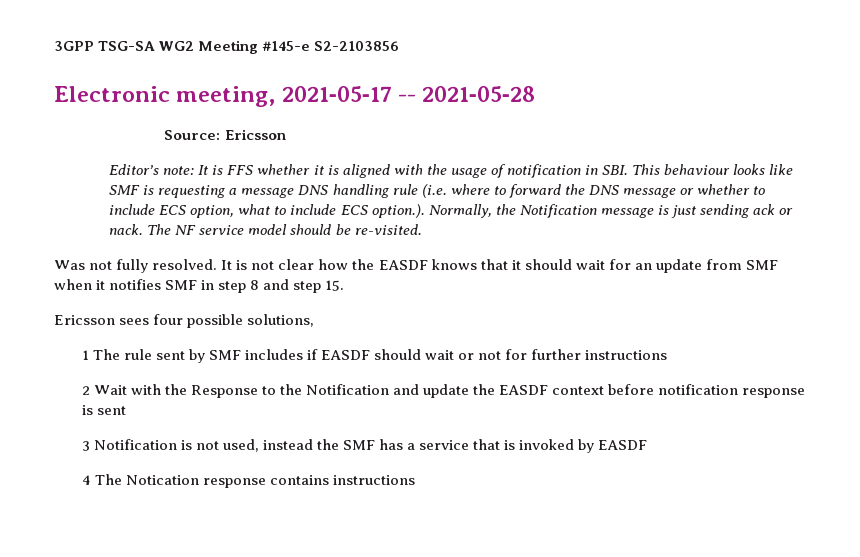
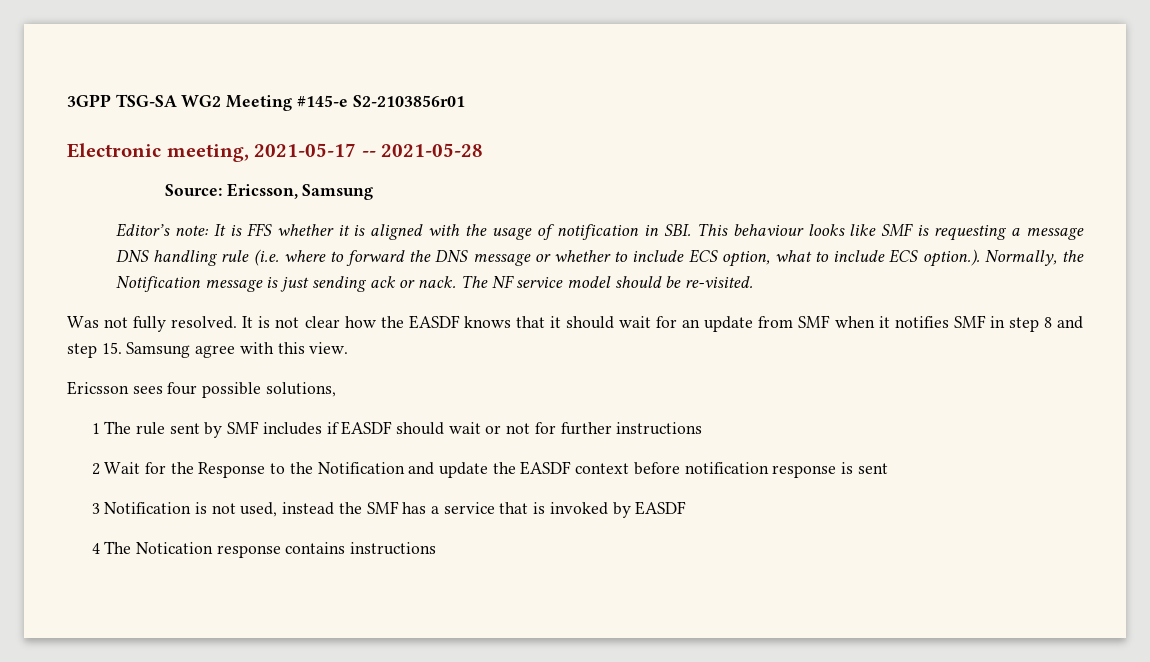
[314,41,400,51] S2-2103856 -> [352,95,465,107] S2-2103856r01
[224,129,286,140] Ericsson -> [226,183,374,200] Ericsson, Samsung
(345, 285) none -> [126,342,349,358] Samsung agree with this view.
[130,384,161,395] with -> [144,462,166,474] for

